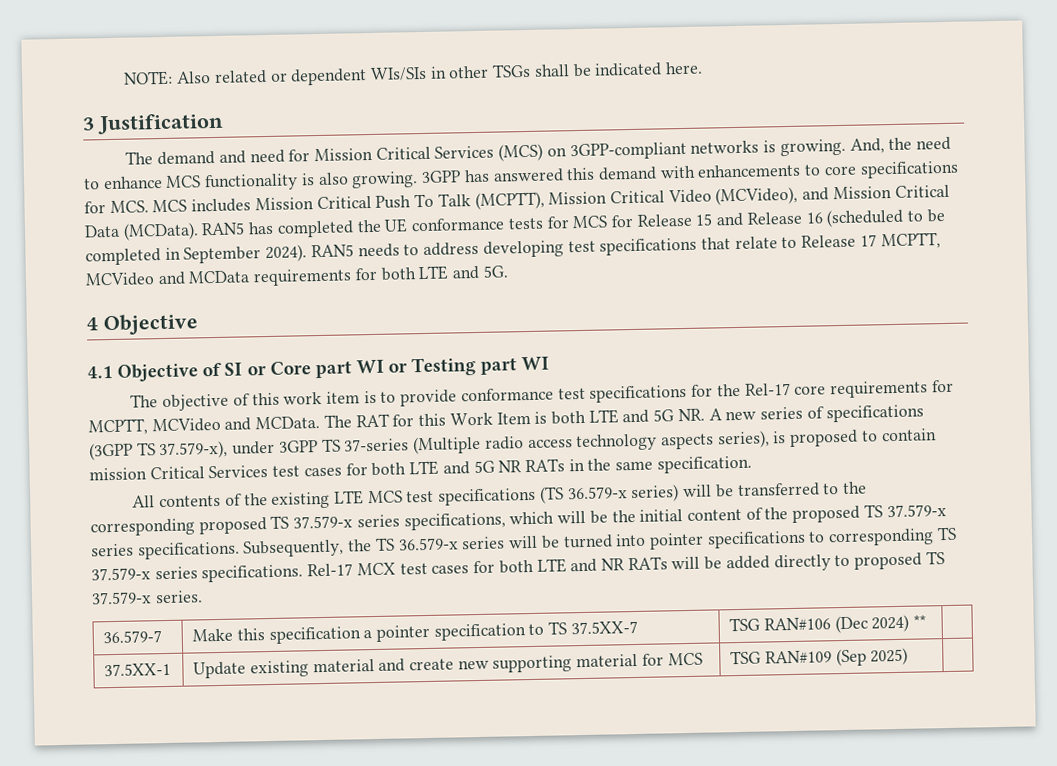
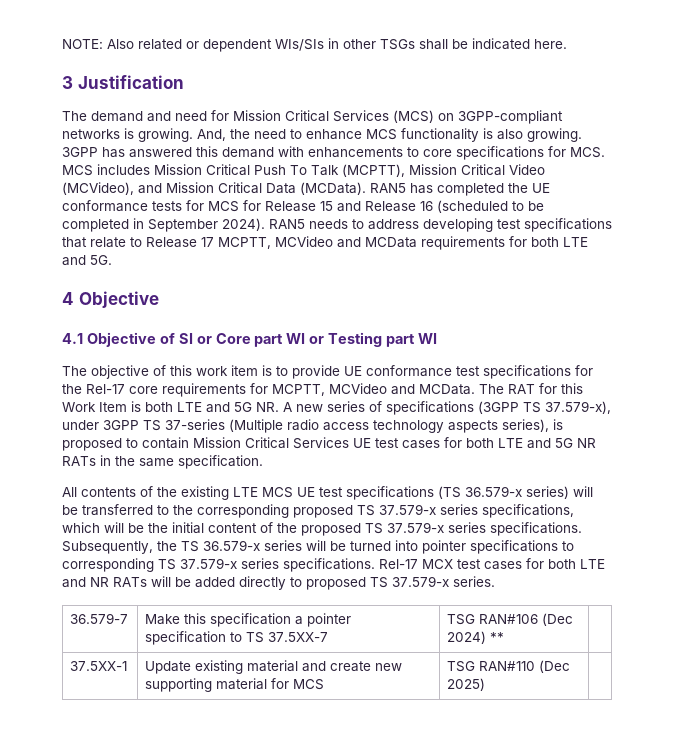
(458, 398) none -> [344,366,362,376] UE
[89,465,269,481] mission Critical Services -> [193,437,371,449] Mission Critical Services UE
(403, 497) none -> [297,487,315,497] UE
[764,648,867,667] RAN#109 (Sep -> [479,660,571,673] RAN#110 (Dec

